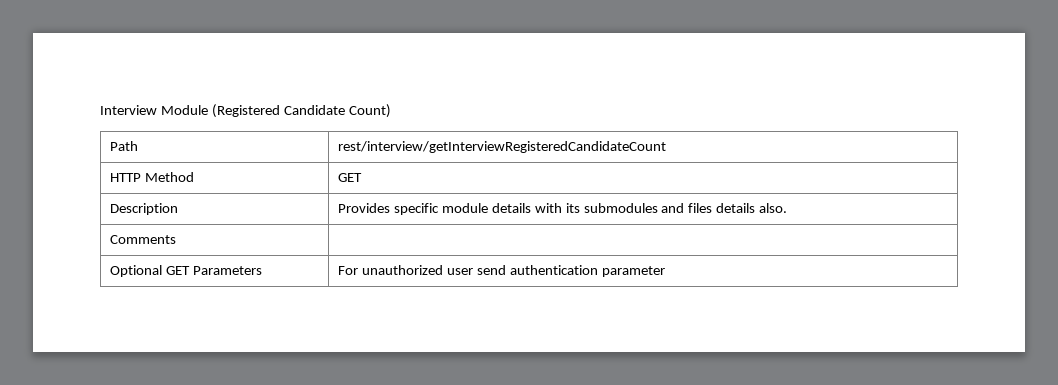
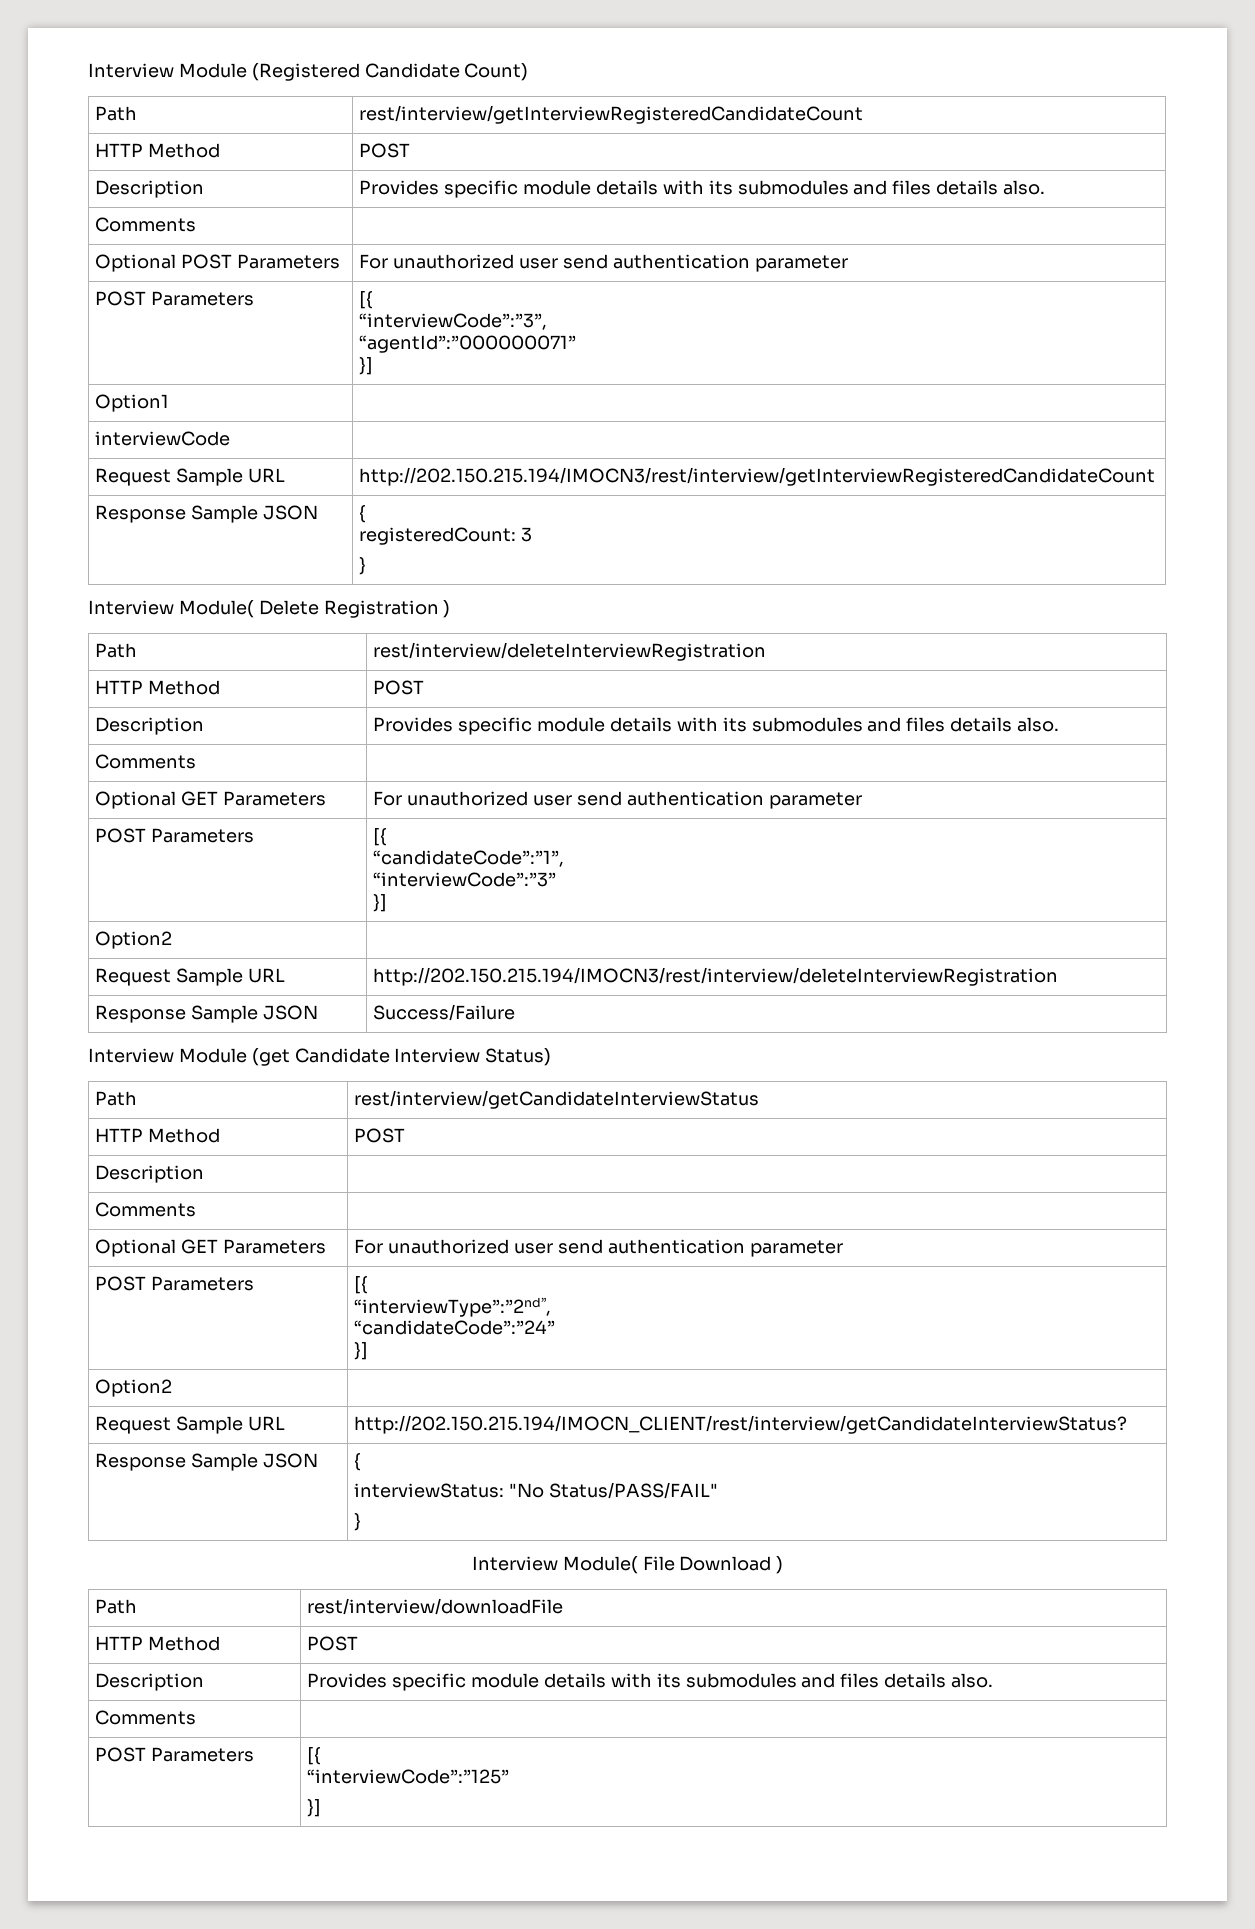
[338,173,363,182] GET -> [359,143,411,158] [95,180,205,198] [359,180,1046,198] [95,217,197,232] [95,254,341,272] [359,254,848,272] [95,291,255,306] [359,291,374,309] [359,313,548,330] [359,335,577,353] [359,357,374,375] [95,394,170,412] [95,431,231,446] [95,468,286,486] [359,467,1156,486] [95,505,319,523] [359,505,367,523] [359,527,533,545] [359,557,367,575] [88,600,451,618] [95,643,138,658] [373,642,767,661] [95,680,221,695] [373,680,425,695] POST // Description | Provides specific module details with its submodules and files details also. // Comments | // Optional POST Parameters | For unauthorized user send authentication parameter // POST Parameters | [{ // “interviewCode”:”3”, // “agentId”:”000000071” // }] // Option1 | // interviewCode | // Request Sample URL | http://202.150.215.194/IMOCN3/rest/interview/getInterviewRegisteredCandidateCount // Response Sample JSON | { // registeredCount: 3 // } // Interview Module( Delete Registration ) // Path | rest/interview/deleteInterviewRegistration // HTTP Method | POST
(665, 271) none -> [95,828,255,843] [373,828,388,846] [373,850,565,867] [373,872,557,887] [373,894,388,912] [95,931,173,949] [95,968,286,986] [373,967,1059,986] [95,1005,319,1023] [373,1004,516,1021] [88,1048,552,1066] [95,1091,138,1106] [354,1090,760,1109] [95,1128,221,1143] [354,1128,406,1143] [95,1165,205,1183] [95,1202,197,1217] [95,1239,327,1257] [354,1239,843,1257] [95,1276,255,1291] [354,1276,369,1294] [354,1297,552,1317] [354,1320,556,1335] [354,1342,369,1360] [95,1379,173,1397] [95,1416,286,1434] [354,1415,1128,1434] [95,1453,319,1471] [354,1453,362,1471] [354,1482,719,1499] [354,1513,362,1531] [471,1556,784,1574] [95,1599,138,1614] [307,1598,564,1615] [95,1636,221,1651] [307,1636,359,1651] [95,1673,205,1691] [307,1673,994,1691] [95,1710,197,1725] [95,1747,255,1762] [307,1747,322,1765] [307,1769,510,1784] [307,1799,322,1817] // POST Parameters | [{ // “candidateCode”:”1”, // “interviewCode”:”3” // }] // Option2 | // Request Sample URL | http://202.150.215.194/IMOCN3/rest/interview/deleteInterviewRegistration // Response Sample JSON | Success/Failure // Interview Module (get Candidate Interview Status) // Path | rest/interview/getCandidateInterviewStatus // HTTP Method | POST // Description | // Comments | // Optional GET Parameters | For unauthorized user send authentication parameter // POST Parameters | [{ // “interviewType”:”2nd”, // “candidateCode”:”24” // }] // Option2 | // Request Sample URL | http://202.150.215.194/IMOCN_CLIENT/rest/interview/getCandidateInterviewStatus? // Response Sample JSON | { // interviewStatus: "No Status/PASS/FAIL" // } // Interview Module( File Download ) // Path | rest/interview/downloadFile // HTTP Method | POST // Description | Provides specific module details with its submodules and files details also. // Comments | // POST Parameters | [{ // “interviewCode”:”125” // }]

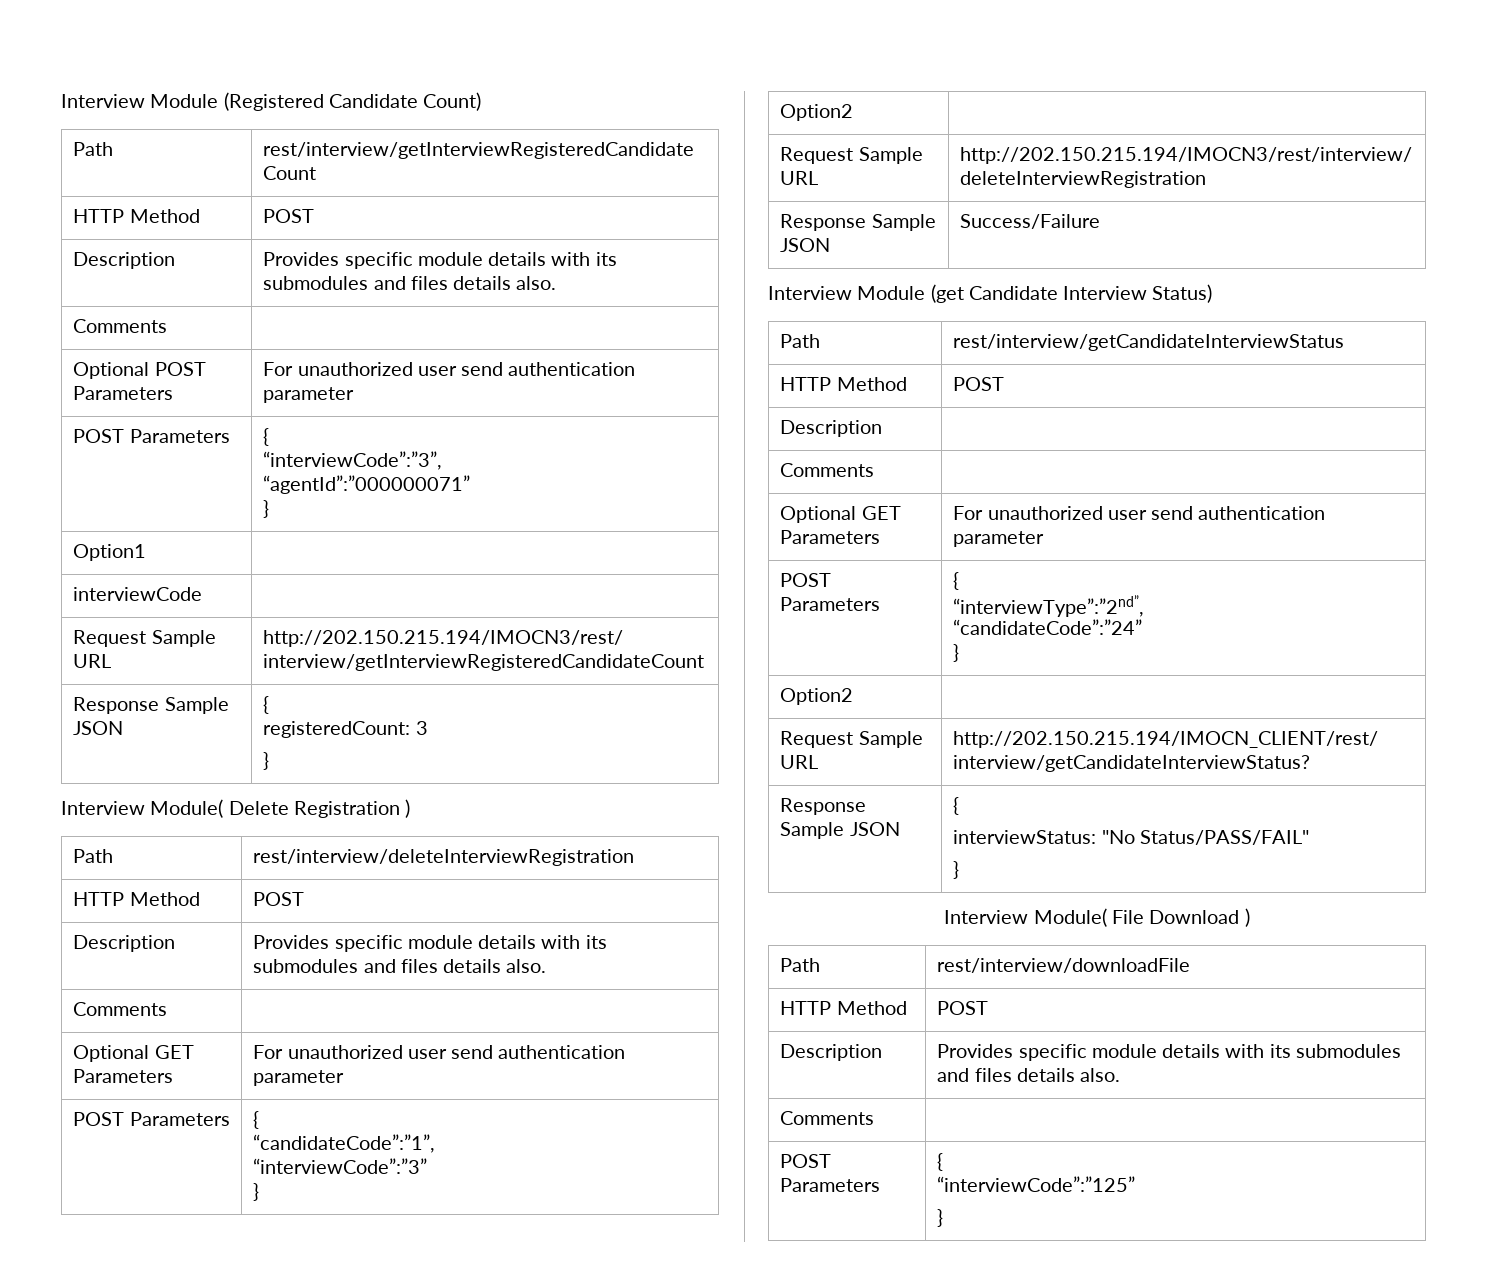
[359,291,374,309] [{ -> [263,428,270,446] {
[359,357,374,375] }] -> [263,500,270,518] }
[373,828,388,846] [{ -> [253,1111,260,1129] {
[373,894,388,912] }] -> [253,1183,260,1201] }
[354,1276,369,1294] [{ -> [953,572,960,590] {
[354,1342,369,1360] }] -> [953,644,960,662] }
[307,1747,322,1765] [{ -> [937,1153,944,1171] {
[307,1799,322,1817] }] -> [937,1209,944,1227] }

